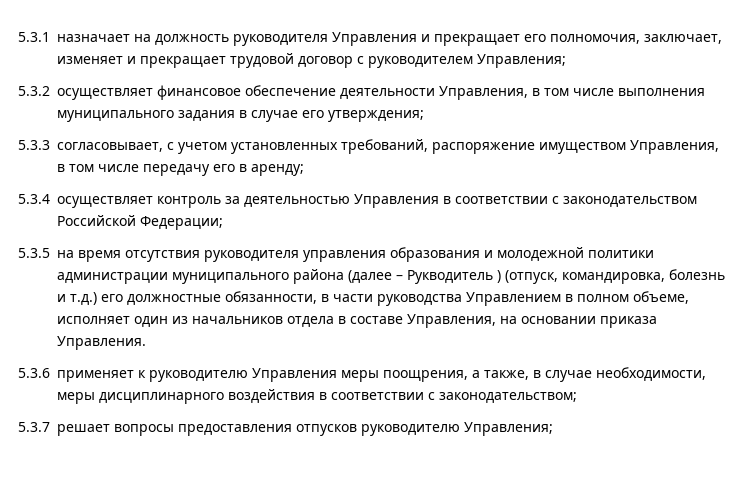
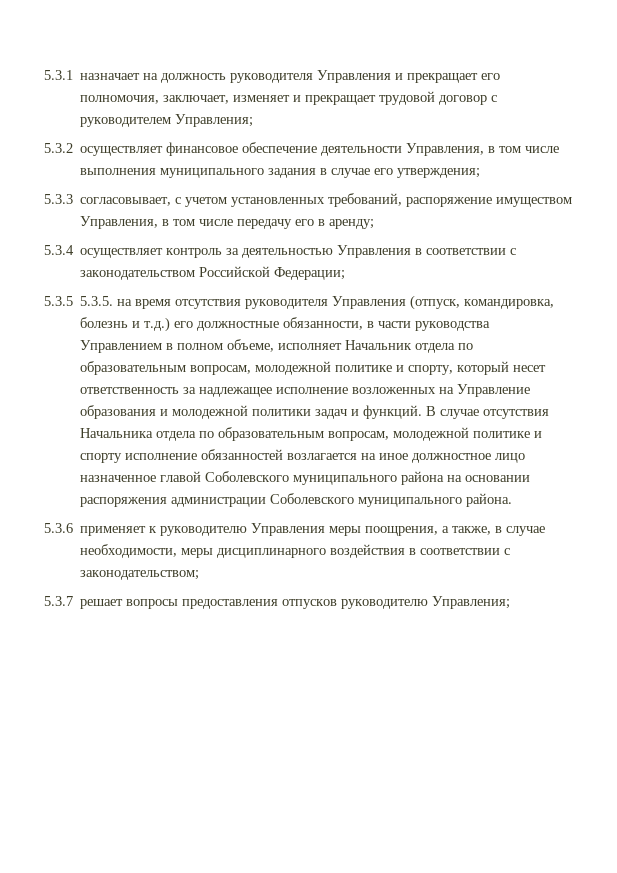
(50, 253) none -> [80,296,114,306] 5.3.5.
[303,247,654,262] [57,269,501,284] управления образования и молодежной политики администрации муниципального района (далее – Рукводитель ) -> [332,296,407,309] Управления
[134,314,657,328] [57,336,146,350] один из начальников отдела в составе Управления, на основании приказа Управления. -> [345,340,474,353] [80,361,547,375] [80,384,531,397] [80,405,550,419] [80,427,543,441] [80,449,526,463] [80,471,531,485] [80,493,513,507] Начальник отдела по образовательным вопросам, молодежной политике и спорту, который несет ответственность за надлежащее исполнение возложенных на Управление образования и молодежной политики задач и функций. В случае отсутствия Начальника отдела по образовательным вопросам, молодежной политике и спорту исполнение обязанностей возлагается на иное должностное лицо назначенное главой Соболевского муниципального района на основании распоряжения администрации Соболевского муниципального района.

